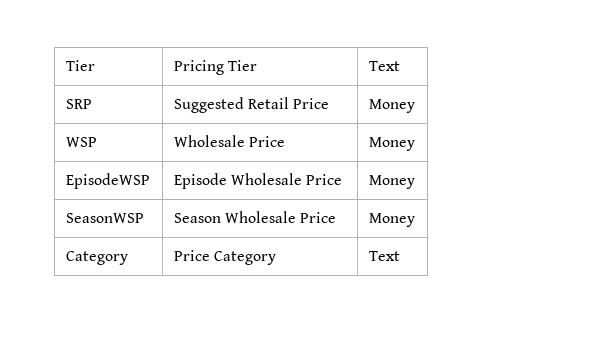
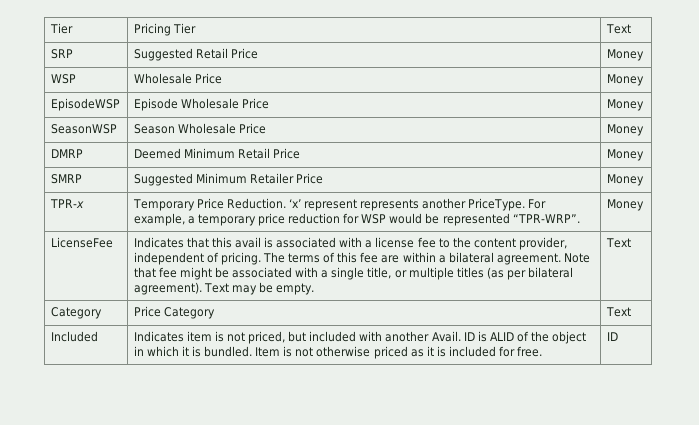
[65,251,128,265] [173,250,276,265] [368,251,400,261] Category | Price Category | Text -> [50,149,83,158] [133,148,300,159] [606,149,644,161] [50,174,82,184] [133,173,323,186] [606,174,644,186] [49,199,84,208] [132,198,547,211] [133,213,580,226] [606,199,644,211] [50,237,113,248] [133,237,567,250] [133,252,590,265] [133,267,574,280] [133,282,314,295] [605,238,631,248] [50,307,102,319] [133,306,215,319] [605,307,631,317] [50,331,98,342] [133,331,587,344] [133,346,543,359] [606,332,618,341] DMRP | Deemed Minimum Retail Price | Money // SMRP | Suggested Minimum Retailer Price | Money // TPR-x | Temporary Price Reduction. ‘x’ represent represents another PriceType. For example, a temporary price reduction for WSP would be represented “TPR-WRP”. | Money // LicenseFee | Indicates that this avail is associated with a license fee to the content provider, independent of pricing. The terms of this fee are within a bilateral agreement. Note that fee might be associated with a single title, or multiple titles (as per bilateral agreement). Text may be empty. | Text // Category | Price Category | Text // Included | Indicates item is not priced, but included with another Avail. ID is ALID of the object in which it is bundled. Item is not otherwise priced as it is included for free. | ID

